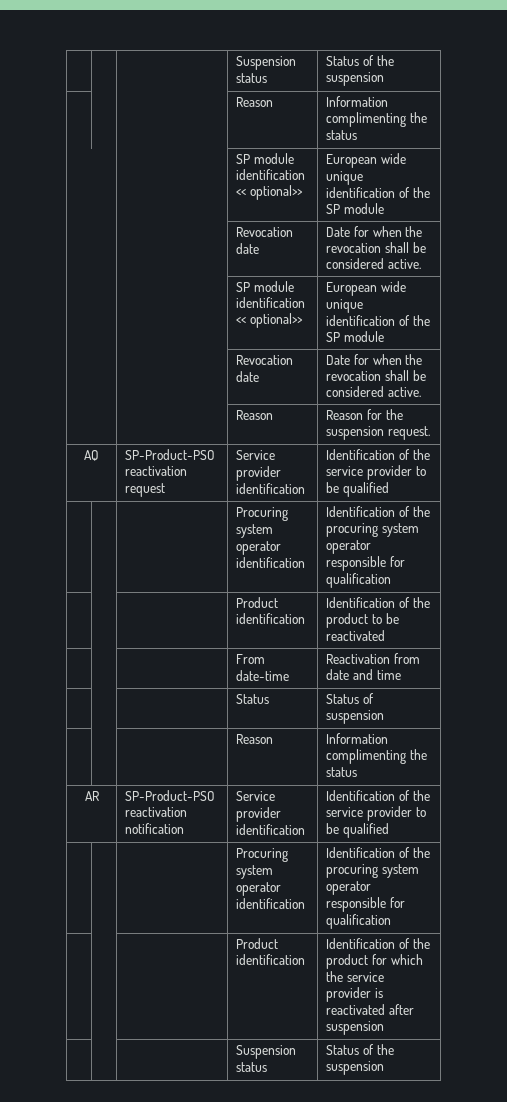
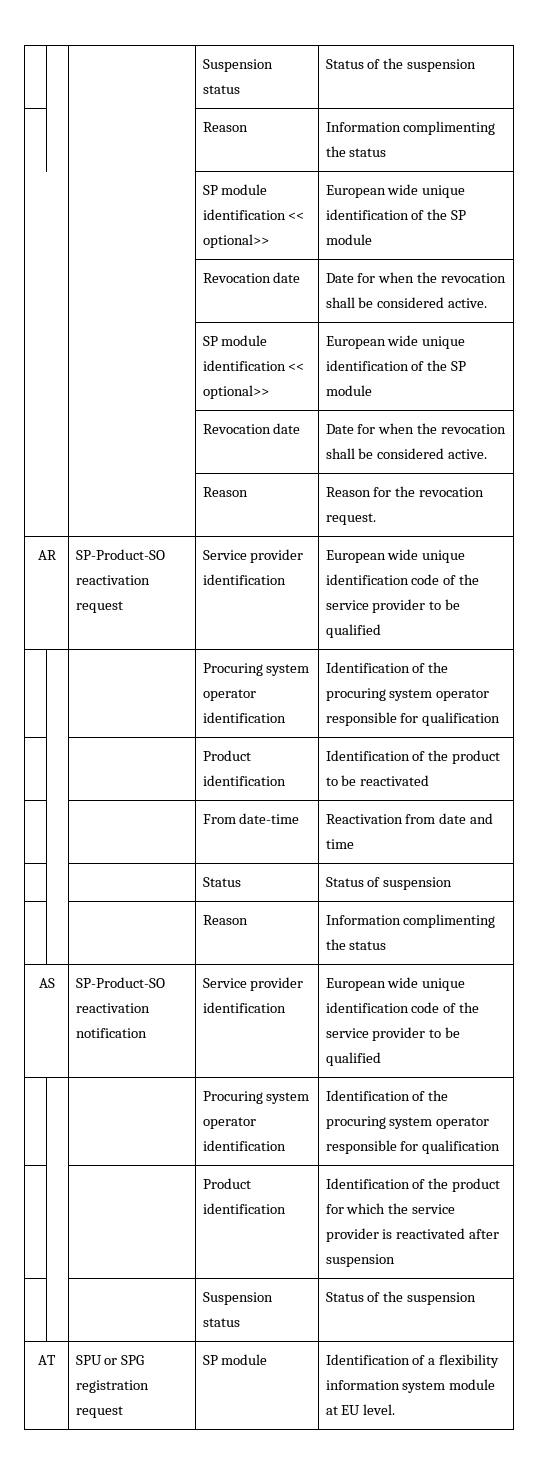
[326,426,385,440] suspension -> [419,487,485,497] revocation
[84,450,99,461] [125,449,216,460] AQ | SP-Product-PSO -> [37,550,57,560] [75,549,165,560] AR | SP-Product-SO
[326,449,396,460] Identification -> [325,549,466,563] [325,574,440,585] European wide unique identification code
[84,791,99,801] [125,790,216,801] AR | SP-Product-PSO -> [38,978,55,988] [75,977,165,988] AS | SP-Product-SO
[326,790,396,801] Identification -> [325,977,466,991] [325,1002,440,1013] European wide unique identification code
(385, 1068) none -> [38,1355,56,1365] [75,1355,145,1365] [75,1380,149,1393] [75,1406,123,1418] [202,1354,268,1365] [325,1354,500,1368] [325,1379,496,1393] [325,1404,396,1415] // AT | SPU or SPG registration request | SP module | Identification of a flexibility information system module at EU level.

